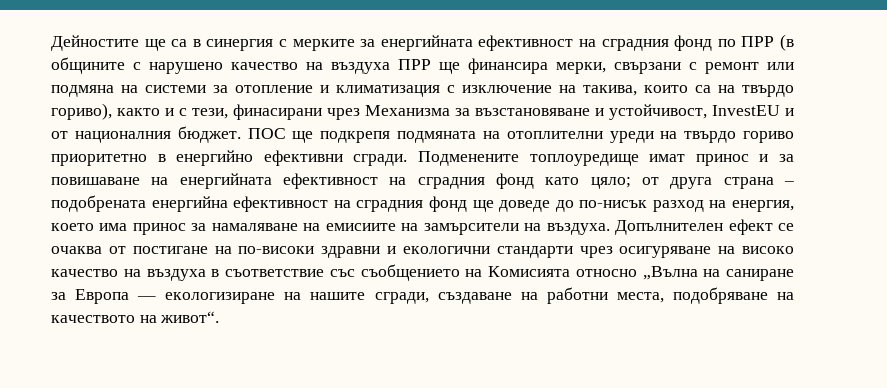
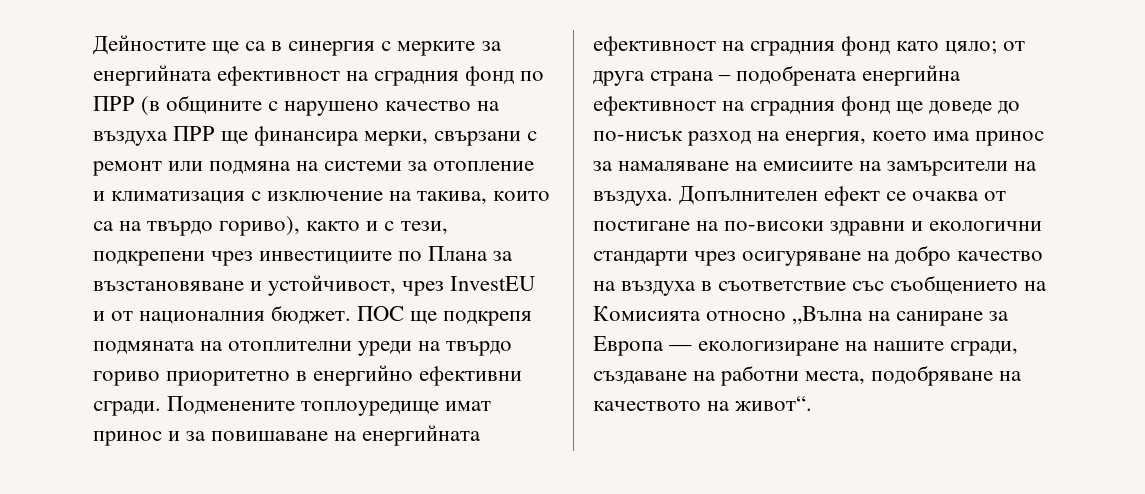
[233,104,450,120] финасирани чрез Механизма -> [93,246,489,266] подкрепени чрез инвестициите по Плана
(707, 112) none -> [402,281,445,296] чрез
[742,246,795,254] високо -> [895,245,952,266] добро

